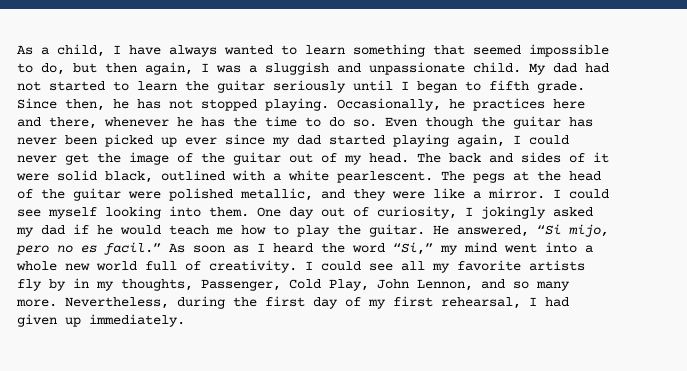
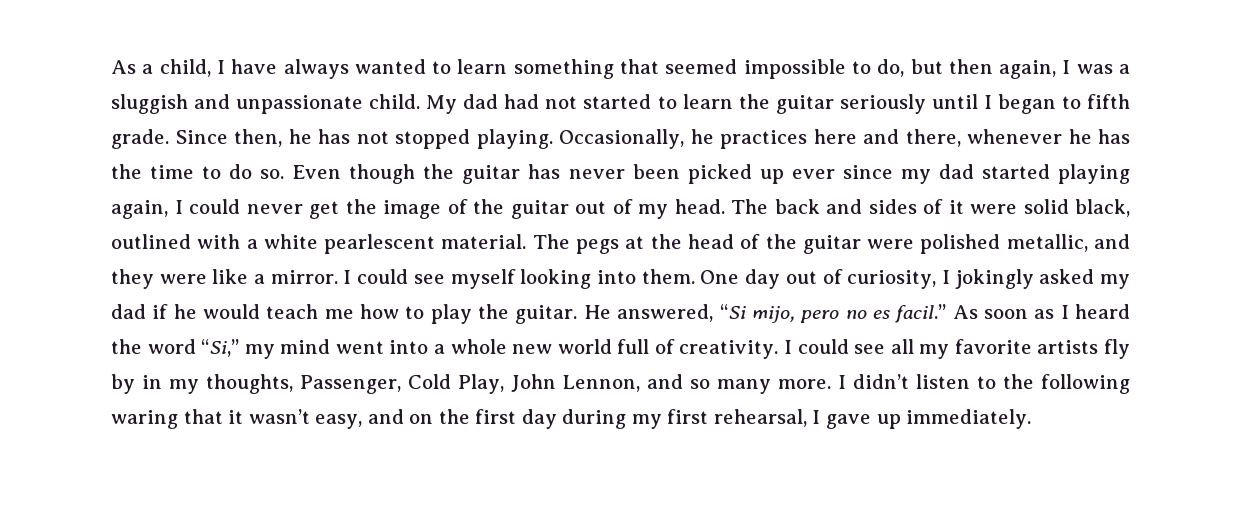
[337,171,433,183] pearlescent. -> [324,234,527,254] pearlescent material.
[65,296,225,309] Nevertheless, during -> [838,374,1130,394] [111,409,434,429] I didn’t listen to the following waring that it wasn’t easy, and on
[345,297,361,307] of -> [562,409,627,429] during
[545,297,569,307] [17,314,57,327] had given -> [826,414,872,429] gave

